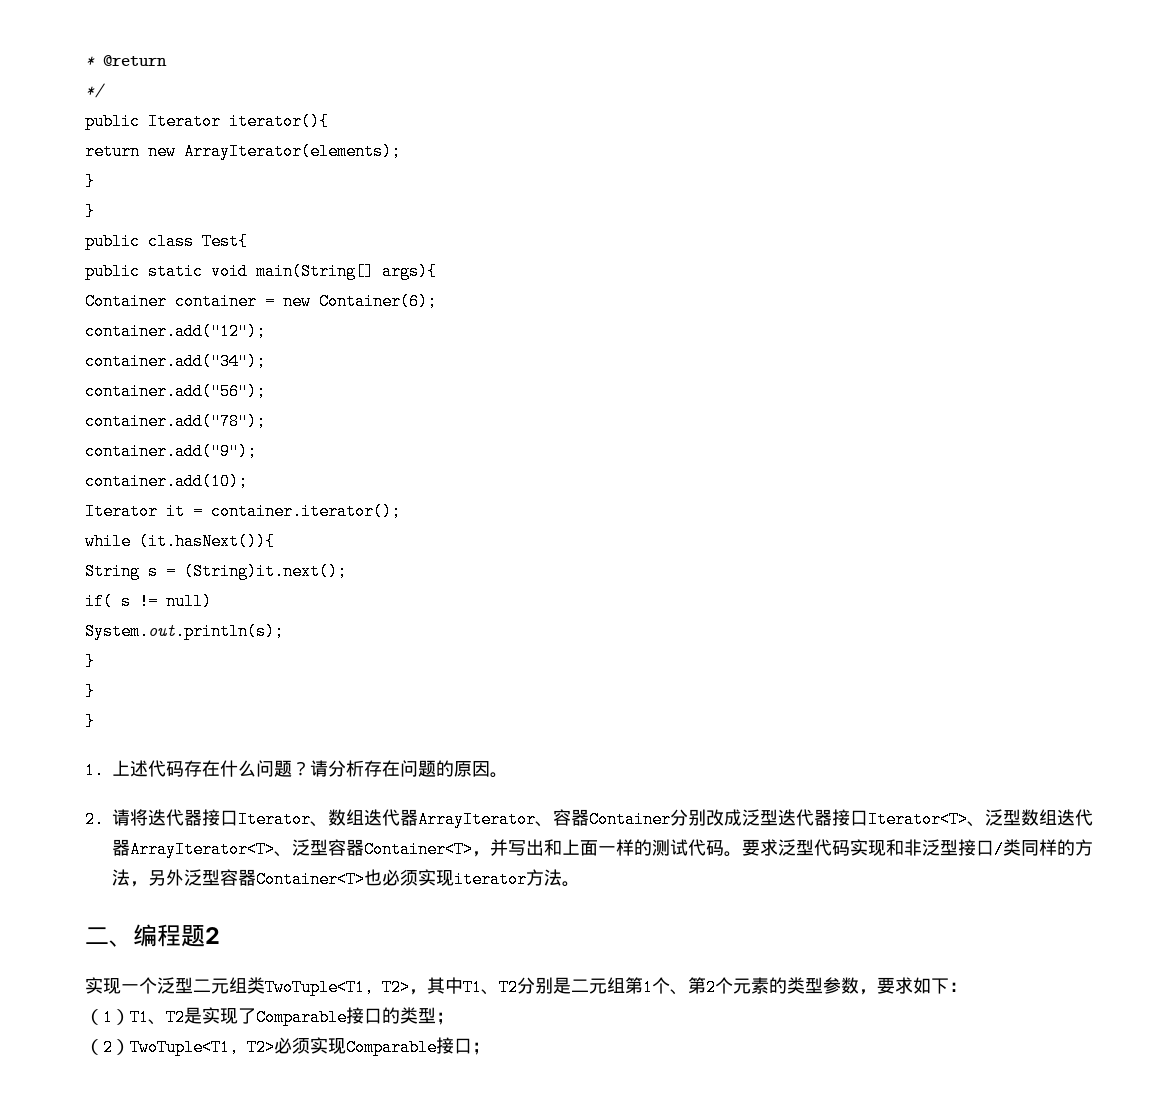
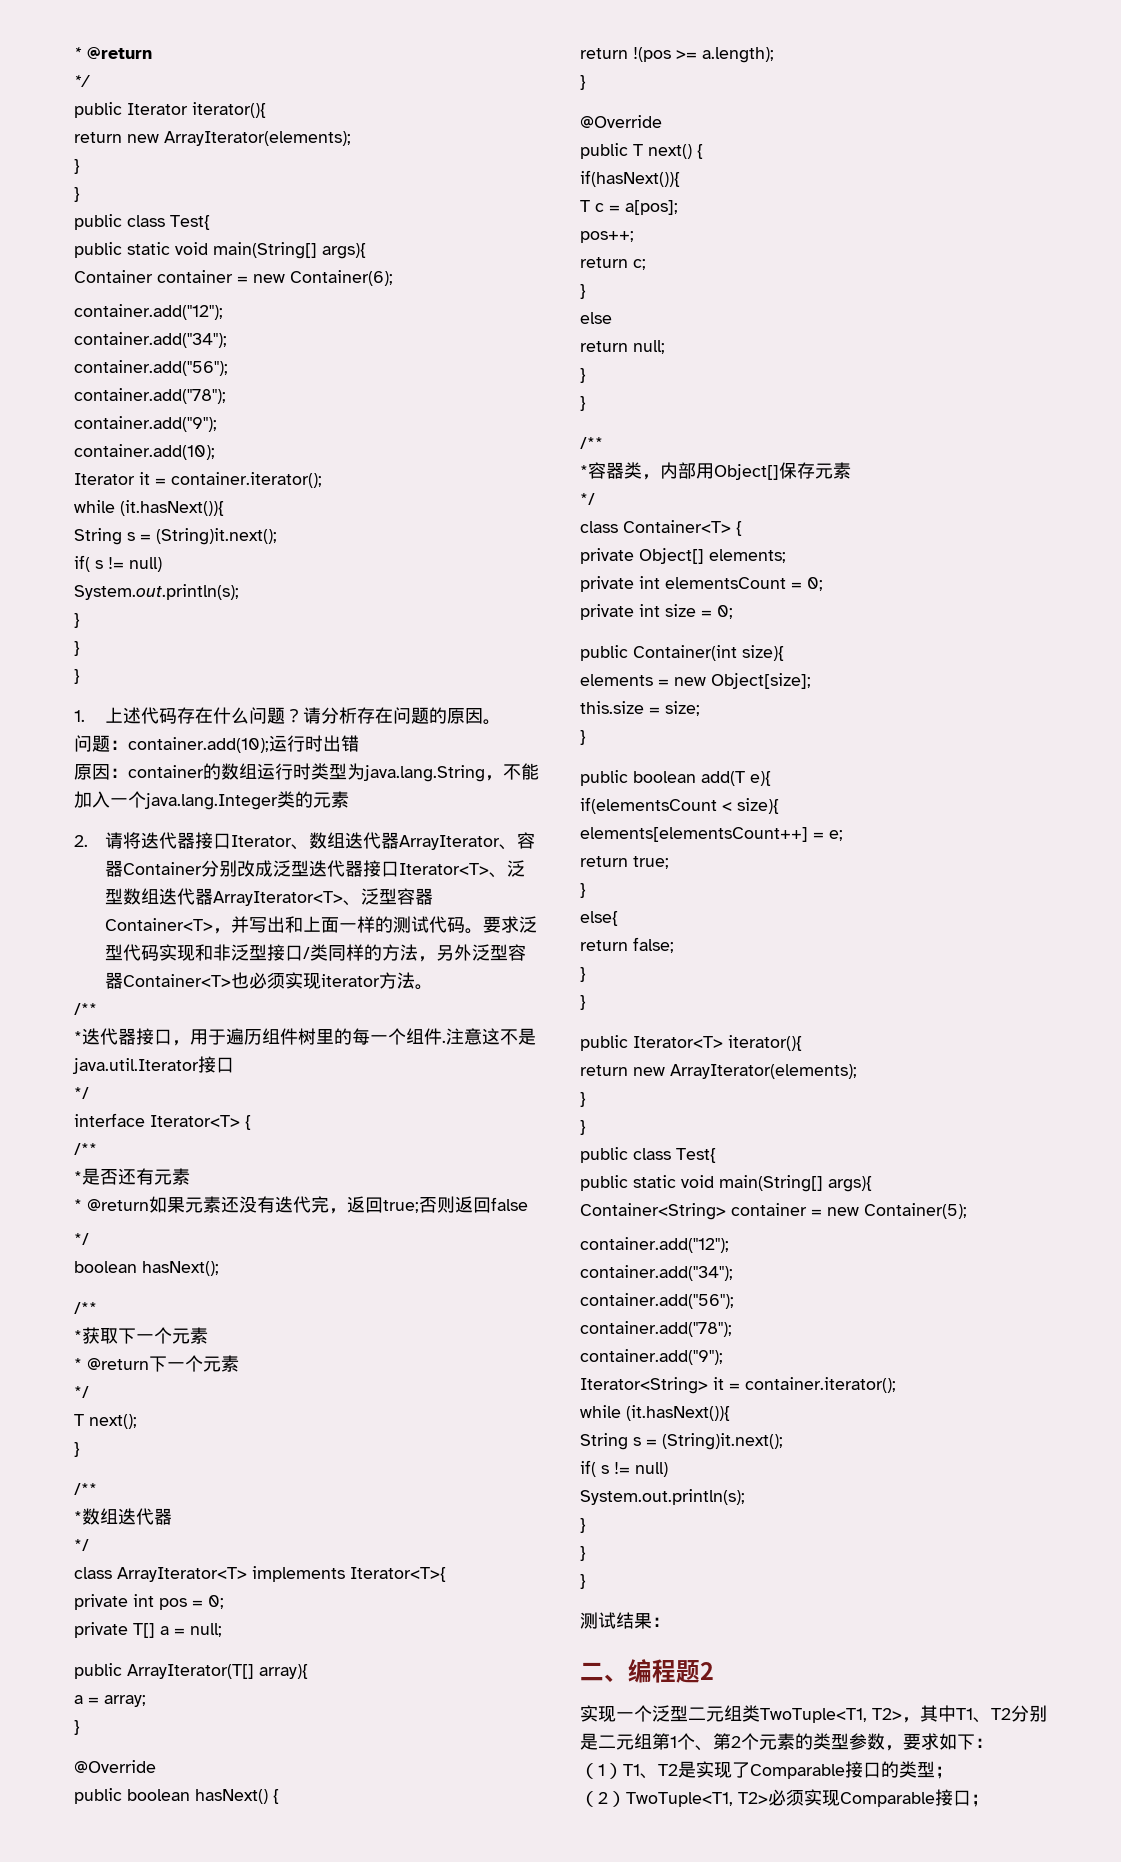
(508, 775) none -> [74,735,359,753] [74,763,539,782] [74,791,349,810] // 问题：container.add(10);运行时出错 // 原因：container的数组运行时类型为java.lang.String，不能加入一个java.lang.Integer类的元素
(580, 884) none -> [74,1003,97,1015] [74,1028,536,1046] [72,1056,234,1074] [74,1087,89,1099] [74,1113,251,1130] [74,1143,97,1155] [74,1168,190,1185] [74,1196,528,1214] [74,1233,89,1245] [74,1261,219,1276] [74,1302,97,1314] [74,1327,208,1344] [74,1355,239,1372] [74,1386,89,1398] [74,1414,137,1429] [74,1442,80,1457] [74,1483,97,1495] [74,1508,172,1525] [74,1539,89,1551] [74,1566,446,1582] [74,1594,224,1610] [74,1622,222,1638] [74,1663,308,1679] [74,1695,146,1707] [74,1720,80,1735] [74,1760,156,1773] [74,1788,279,1804] [580,47,774,63] [580,75,586,90] [580,115,662,128] [580,143,703,159] [580,170,680,187] [580,200,678,215] [580,231,634,243] [580,257,646,270] [580,284,586,299] [580,312,612,324] [580,340,665,354] [580,368,586,383] [580,396,586,411] [580,437,603,449] [580,462,851,480] [580,493,595,505] [580,520,742,536] [580,548,786,564] [580,576,823,592] [580,604,733,620] [580,645,784,661] [580,673,811,689] [580,701,700,716] [580,730,586,745] [580,770,771,786] [580,797,779,814] [580,827,843,842] [580,856,669,869] [580,883,586,898] [580,911,618,926] [580,937,674,953] [580,967,586,982] [580,995,586,1010] [580,1035,802,1051] [580,1064,857,1079] [580,1092,586,1107] [580,1120,586,1135] [580,1147,716,1163] [580,1175,872,1192] [580,1203,967,1220] [580,1237,729,1253] [580,1265,733,1281] [580,1293,734,1309] [580,1321,732,1337] [580,1349,723,1365] [580,1377,896,1394] [580,1405,730,1421] [580,1433,783,1450] [580,1460,668,1477] [580,1489,745,1505] [580,1518,586,1533] [580,1546,586,1561] [580,1574,586,1589] [580,1612,670,1629] // /** // *迭代器接口，用于遍历组件树里的每一个组件.注意这不是java.util.Iterator接口 // */ // interface Iterator<T> { // /** // *是否还有元素 // * @return如果元素还没有迭代完，返回true;否则返回false // */ // boolean hasNext(); // /** // *获取下一个元素 // * @return下一个元素 // */ // T next(); // } // /** // *数组迭代器 // */ // class ArrayIterator<T> implements Iterator<T>{ // private int pos = 0; // private T[] a = null; // public ArrayIterator(T[] array){ // a = array; // } // @Override // public boolean hasNext() { // return !(pos >= a.length); // } // @Override // public T next() { // if(hasNext()){ // T c = a[pos]; // pos++; // return c; // } // else // return null; // } // } // /** // *容器类，内部用Object[]保存元素 // */ // class Container<T> { // private Object[] elements; // private int elementsCount = 0; // private int size = 0; // public Container(int size){ // elements = new Object[size]; // this.size = size; // } // public boolean add(T e){ // if(elementsCount < size){ // elements[elementsCount++] = e; // return true; // } // else{ // return false; // } // } // public Iterator<T> iterator(){ // return new ArrayIterator(elements); // } // } // public class Test{ // public static void main(String[] args){ // Container<String> container = new Container(5); // container.add("12"); // container.add("34"); // container.add("56"); // container.add("78"); // container.add("9"); // Iterator<String> it = container.iterator(); // while (it.hasNext()){ // String s = (String)it.next(); // if( s != null) // System.out.println(s); // } // } // } // 测试结果：

